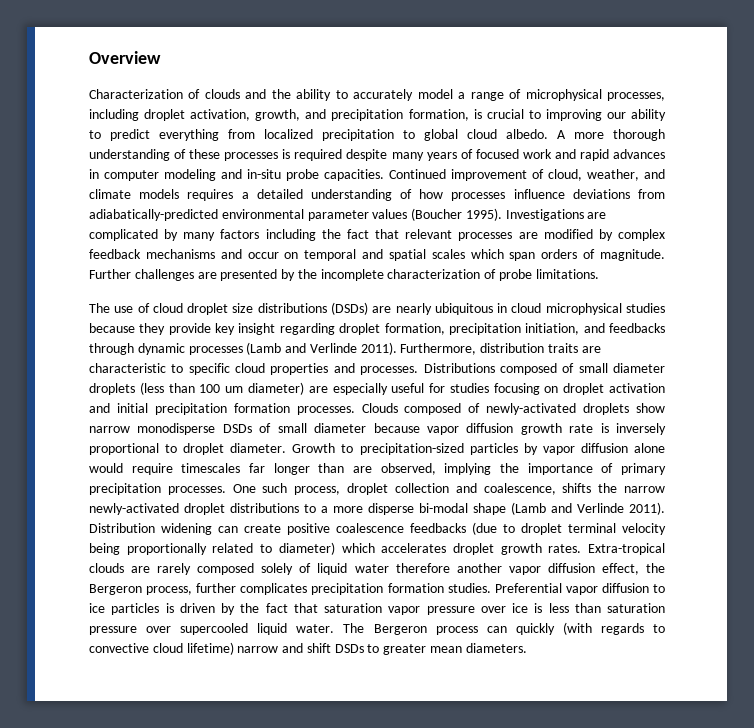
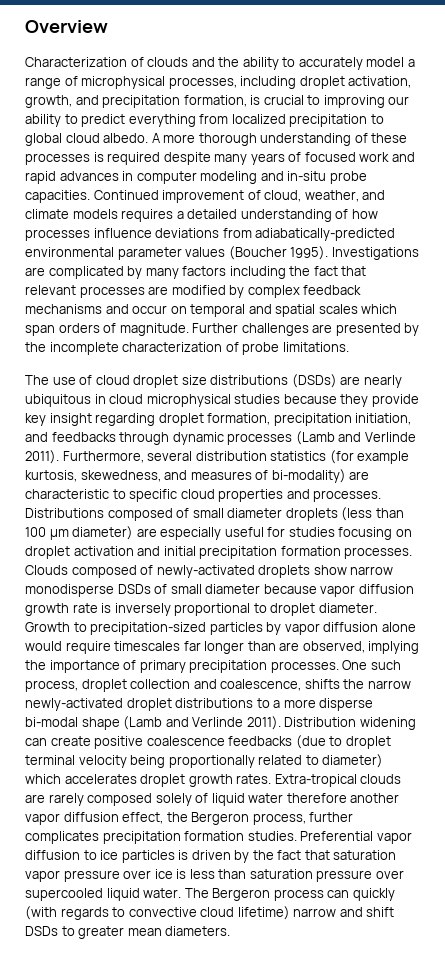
[480,343,579,353] distribution traits -> [147,450,410,464] [25,469,346,483] several distribution statistics (for example kurtosis, skewedness, and measures of bi-modality)
[225,386,244,393] um -> [49,529,69,540] μm

